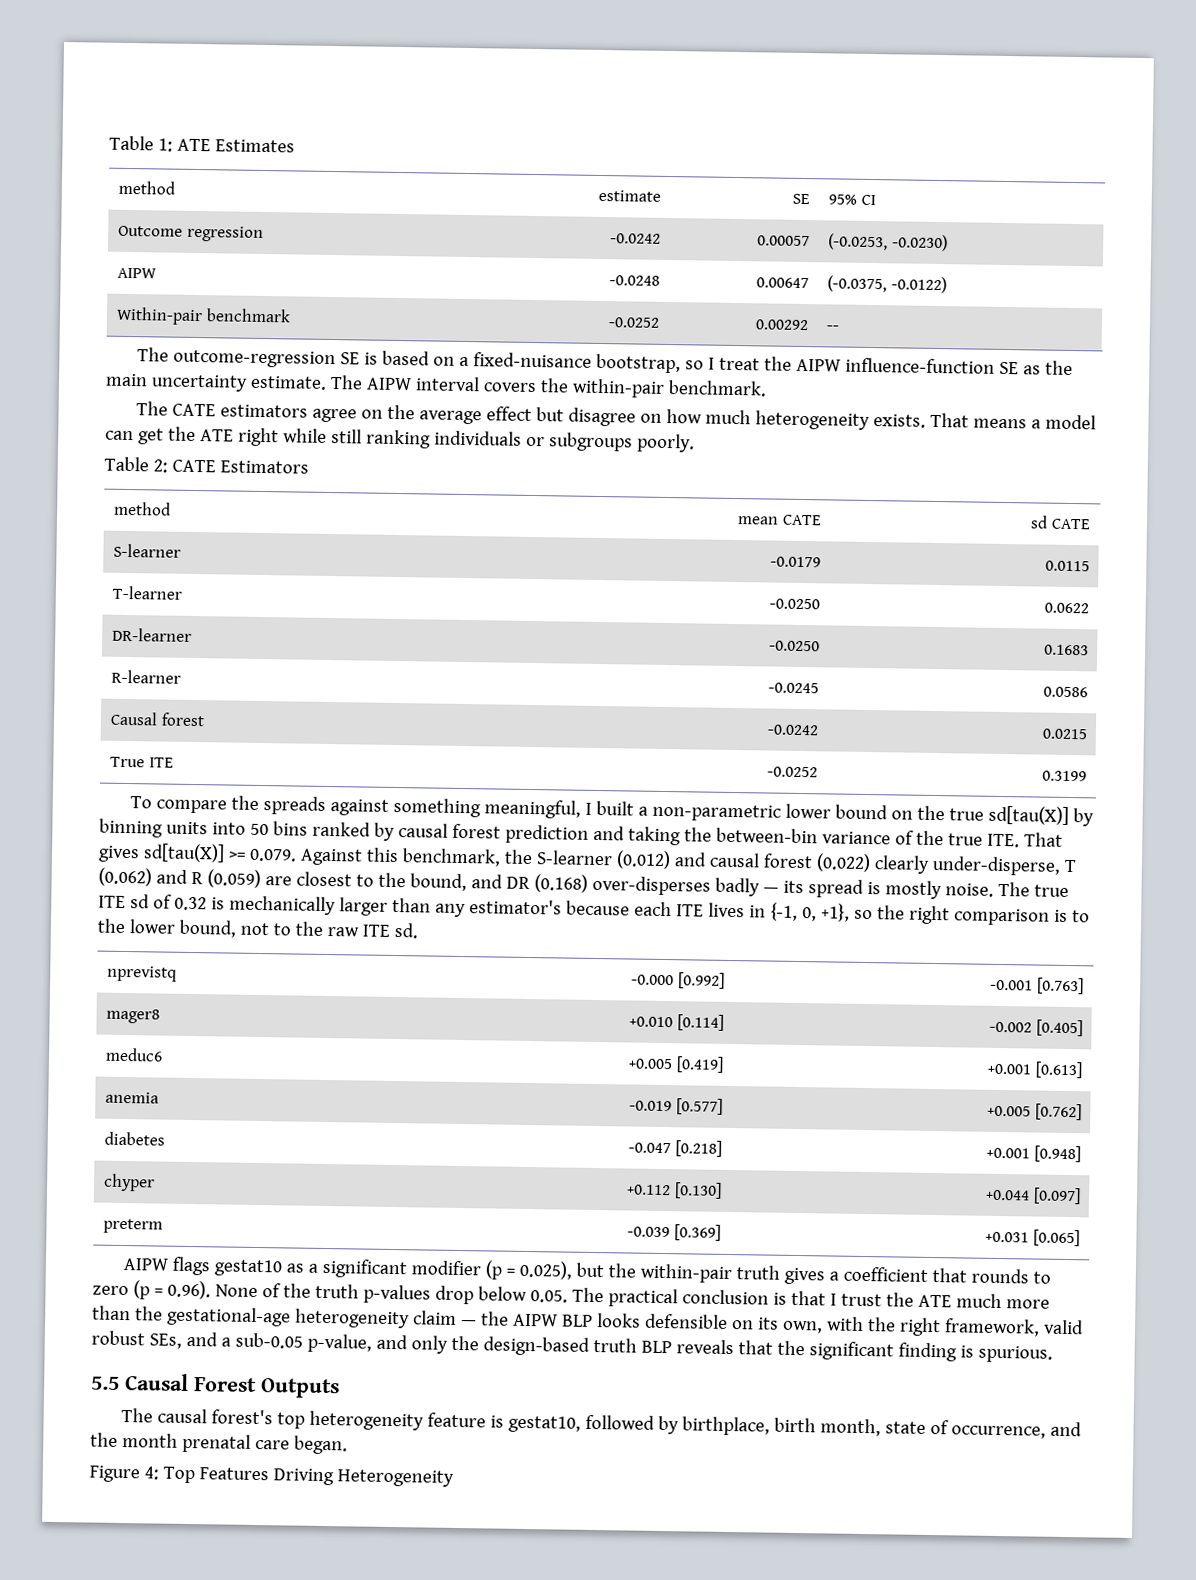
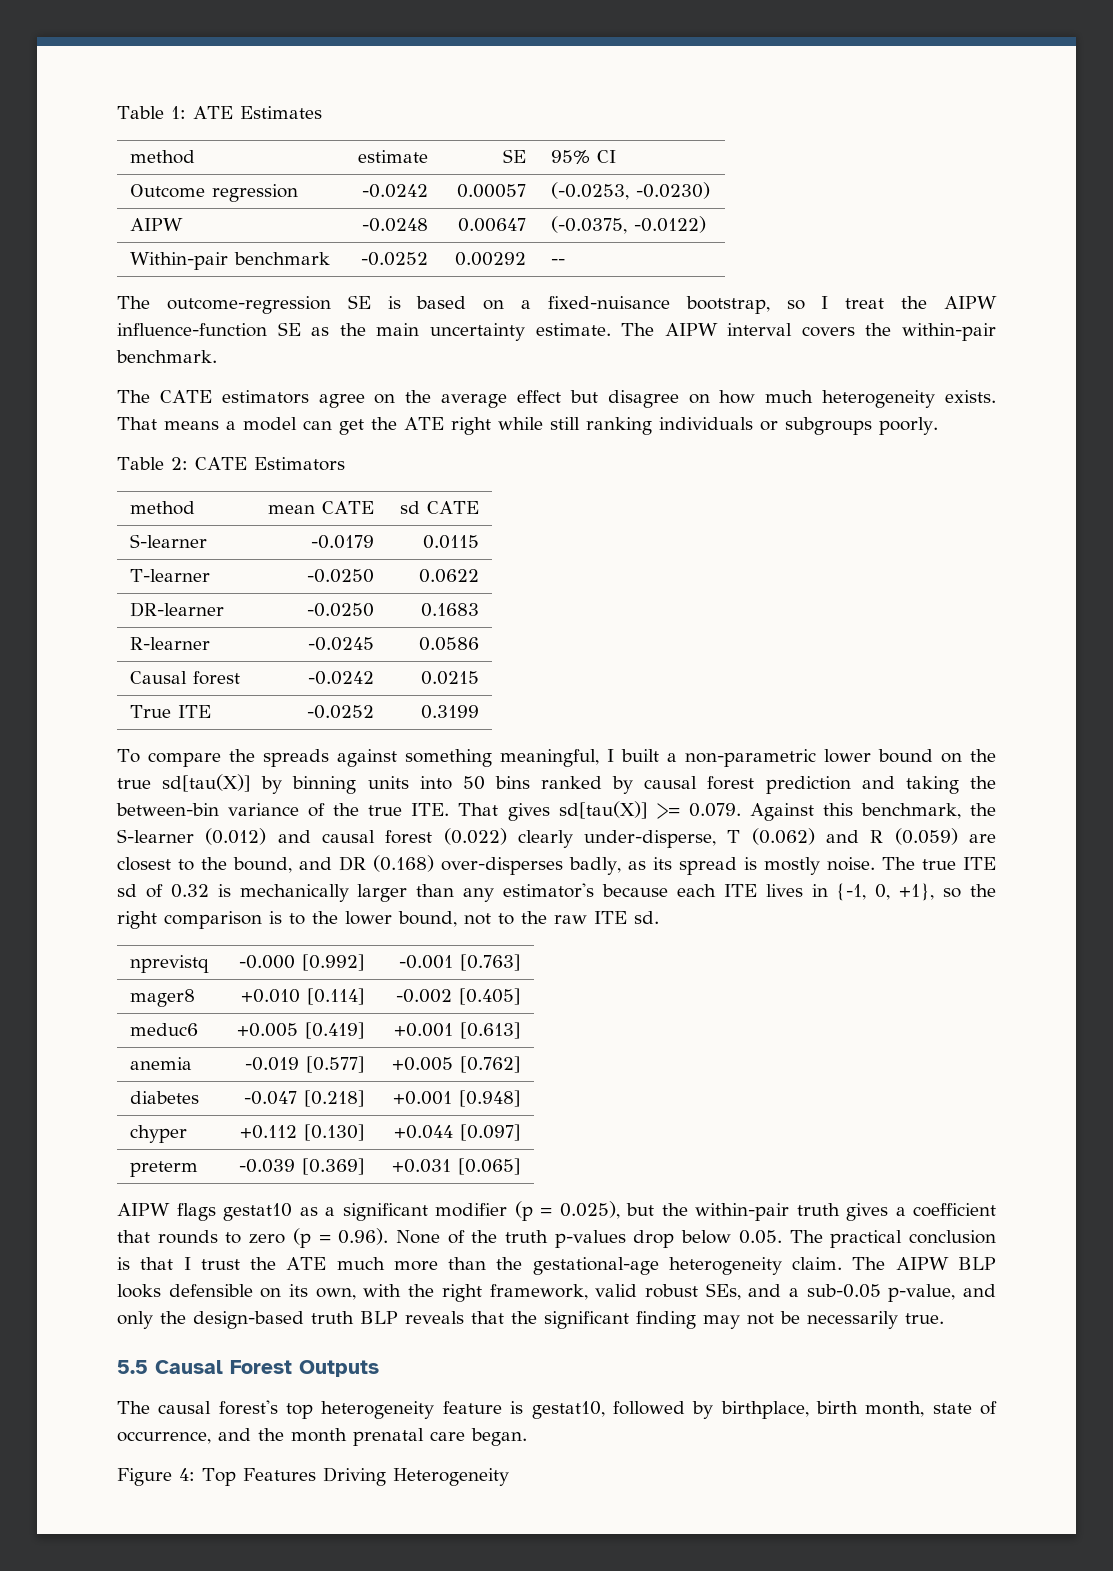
[714,877,779,897] badly — -> [569,857,646,875] badly, as
[412,1310,509,1326] claim — the -> [792,1257,886,1270] claim. The
[959,1345,1053,1363] is spurious. -> [703,1311,944,1329] may not be necessarily true.

